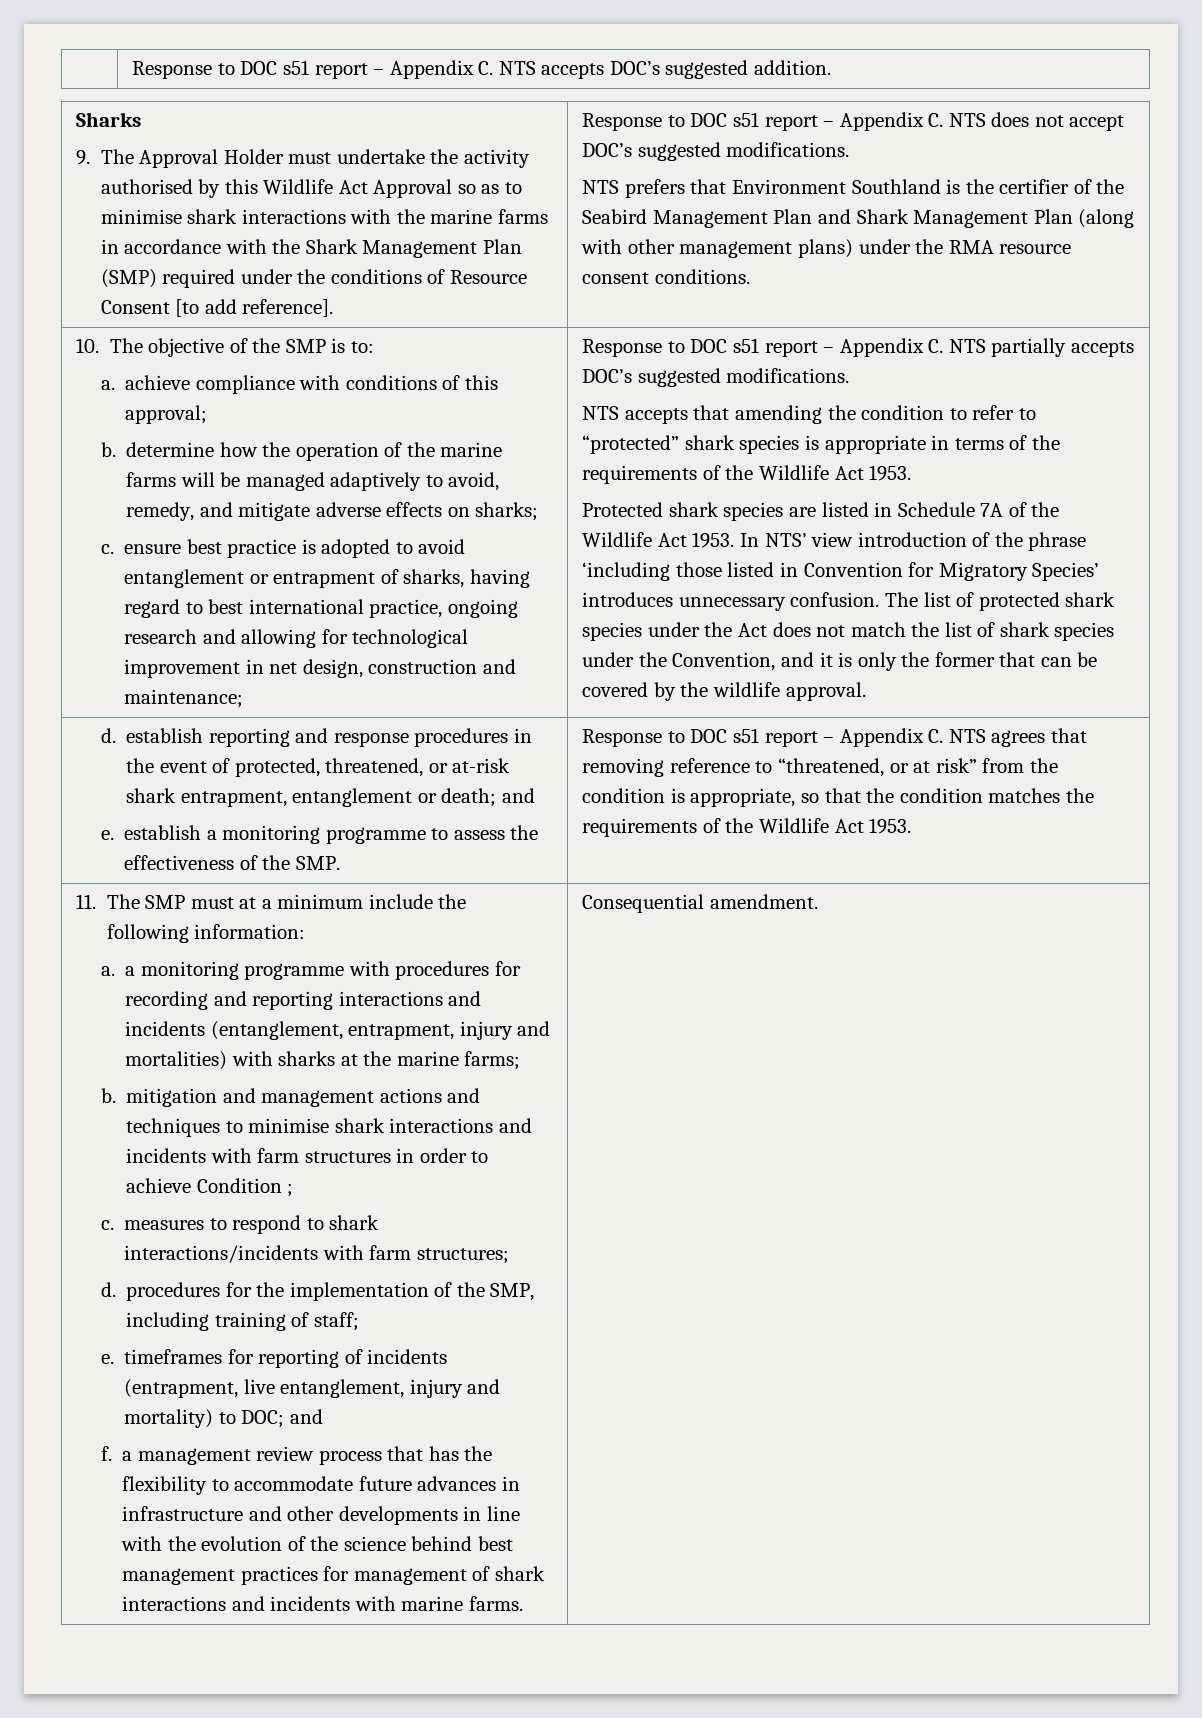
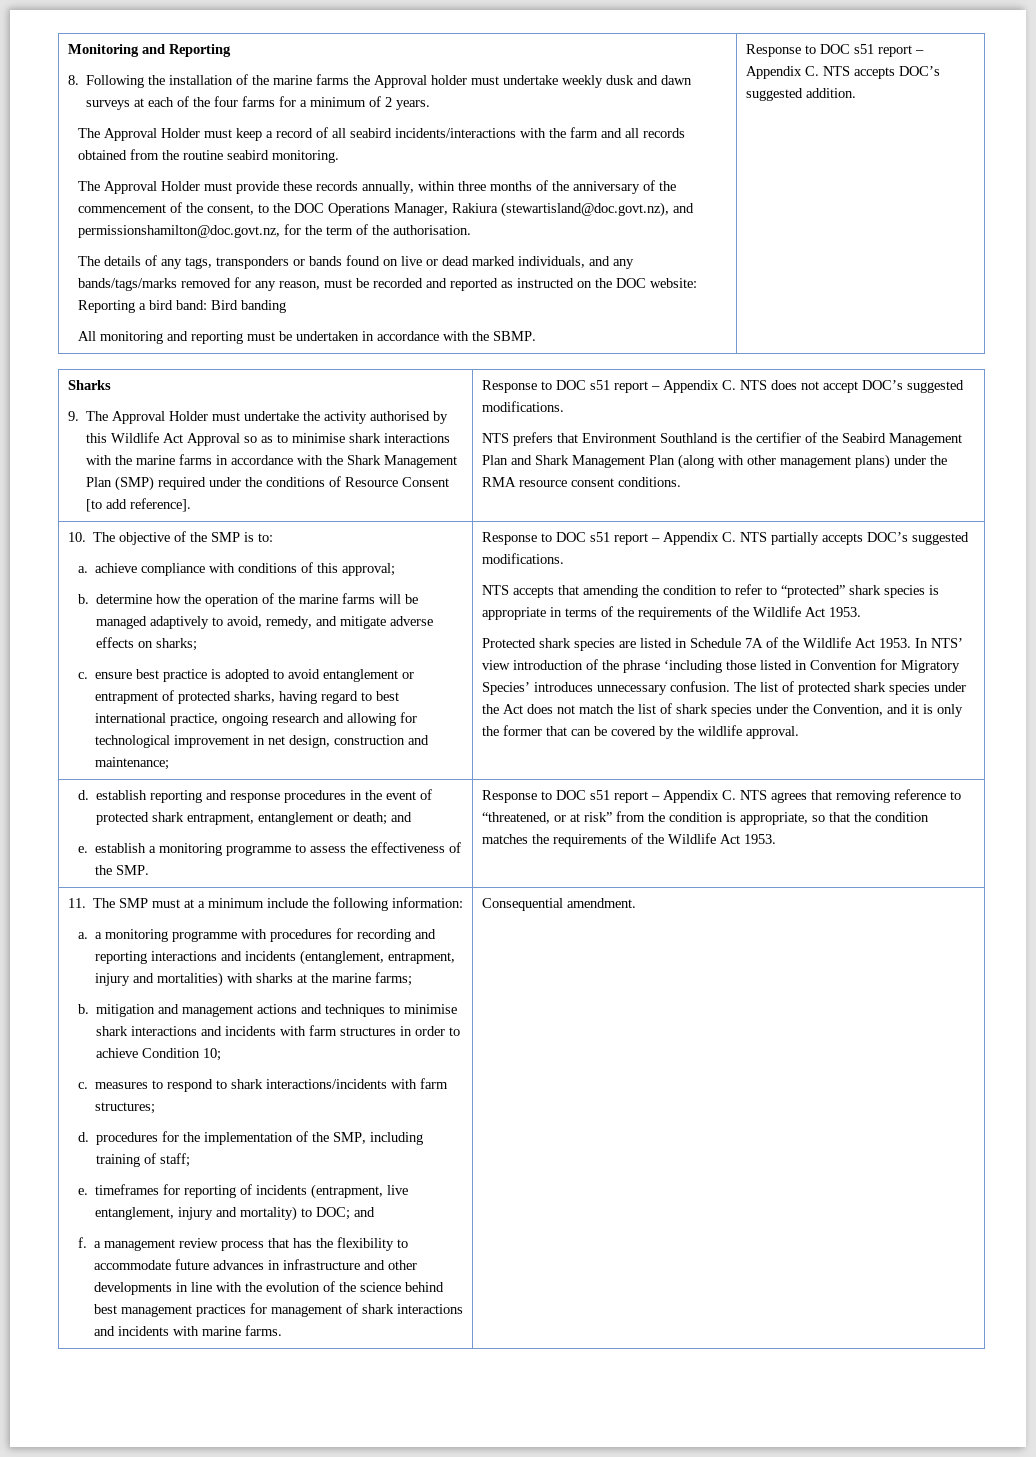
(132, 70) none -> [67,44,231,57] [67,74,693,88] [86,96,431,110] [77,127,685,141] [77,149,339,163] [77,180,676,194] [77,202,694,217] [77,224,471,238] [77,255,634,269] [77,277,697,291] [77,300,286,313] [77,331,536,344] Monitoring and Reporting // 8. Following the installation of the marine farms the Approval holder must undertake weekly dusk and dawn surveys at each of the four farms for a minimum of 2 years. // The Approval Holder must keep a record of all seabird incidents/interactions with the farm and all records obtained from the routine seabird monitoring. // The Approval Holder must provide these records annually, within three months of the anniversary of the commencement of the consent, to the DOC Operations Manager, Rakiura (stewartisland@doc.govt.nz), and permissionshamilton@doc.govt.nz, for the term of the authorisation. // The details of any tags, transponders or bands found on live or dead marked individuals, and any bands/tags/marks removed for any reason, must be recorded and reported as instructed on the DOC website: Reporting a bird band: Bird banding // All monitoring and reporting must be undertaken in accordance with the SBMP.
(399, 576) none -> [177,691,231,704] protected
[234,758,511,777] protected, threatened, or at-risk -> [95,812,149,825] protected
[287,1184,294,1197] ; -> [202,1048,221,1061] 10;

